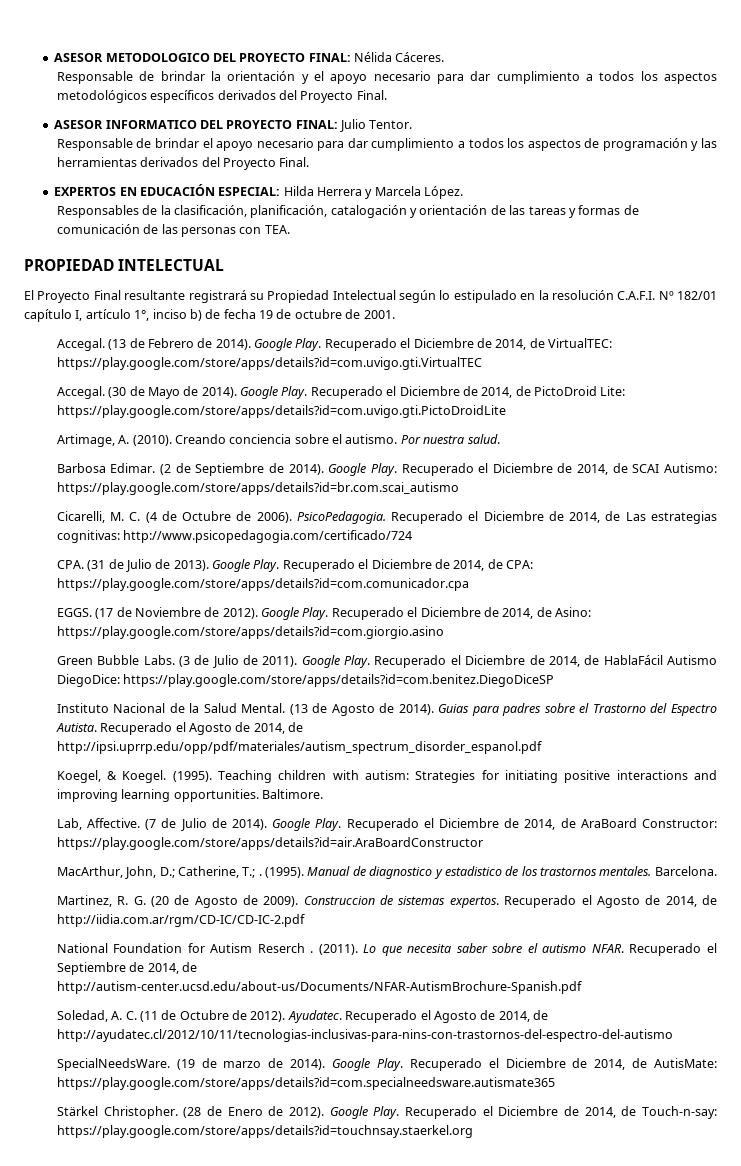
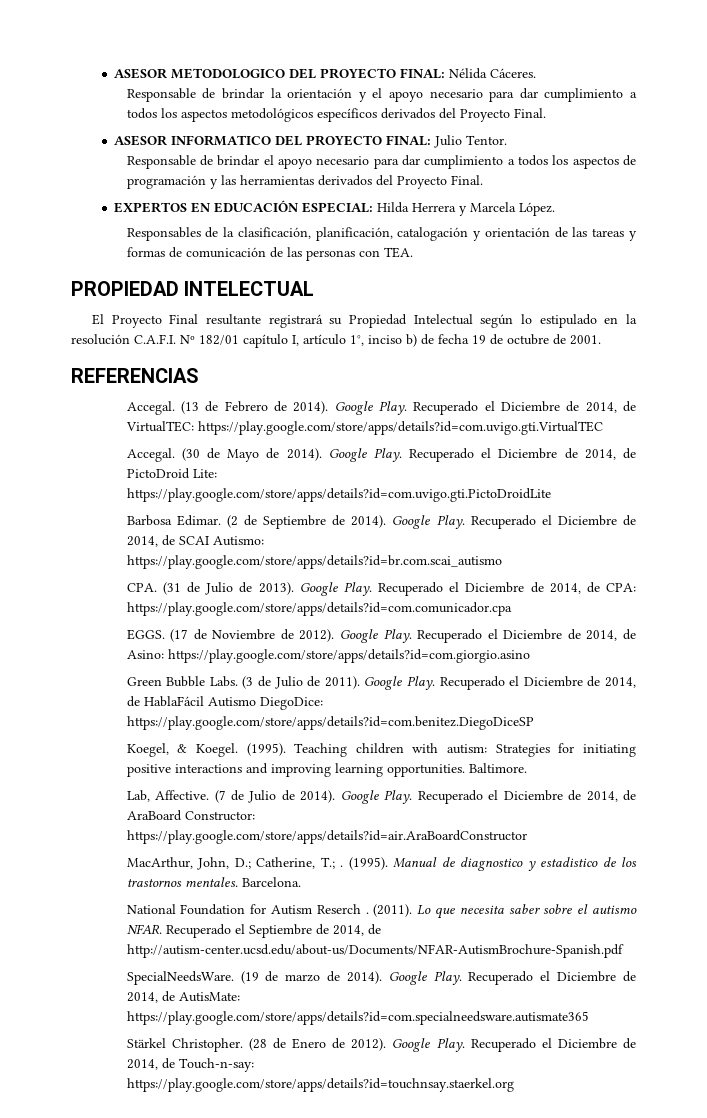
(395, 314) none -> [71,368,199,383] // REFERENCIAS
[56,434,500,447] // Artimage, A. (2010). Creando conciencia sobre el autismo. Por nuestra salud. -> (551, 495) none
[56,511,718,524] [56,530,413,543] // Cicarelli, M. C. (4 de Octubre de 2006). PsicoPedagogia. Recuperado el Diciembre de 2014, de Las estrategias cognitivas: http://www.psicopedagogia.com/certificado/724 -> (502, 562) none
[56,703,717,716] [55,722,304,735] [56,741,542,754] // Instituto Nacional de la Salud Mental. (13 de Agosto de 2014). Guias para padres sobre el Trastorno del Espectro Autista. Recuperado el Agosto de 2014, de http://ipsi.uprrp.edu/opp/pdf/materiales/autism_spectrum_disorder_espanol.pdf -> (534, 723) none
[56,895,717,908] [56,914,305,927] // Martinez, R. G. (20 de Agosto de 2009). Construccion de sistemas expertos. Recuperado el Agosto de 2014, de http://iidia.com.ar/rgm/CD-IC/CD-IC-2.pdf -> (301, 882) none
[56,1010,549,1023] [56,1029,673,1042] // Soledad, A. C. (11 de Octubre de 2012). Ayudatec. Recuperado el Agosto de 2014, de http://ayudatec.cl/2012/10/11/tecnologias-inclusivas-para-nins-con-trastornos-del-espectro-del-autismo -> (624, 951) none

